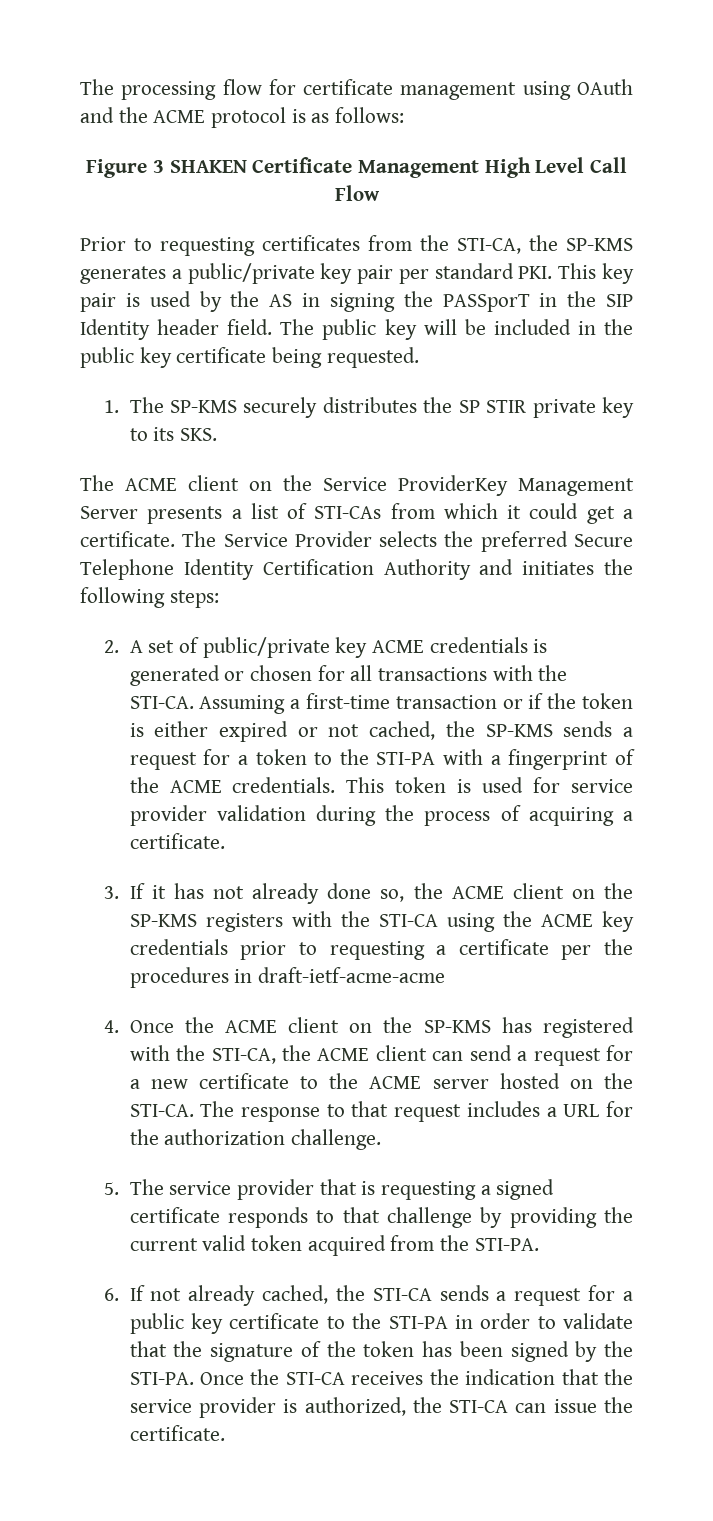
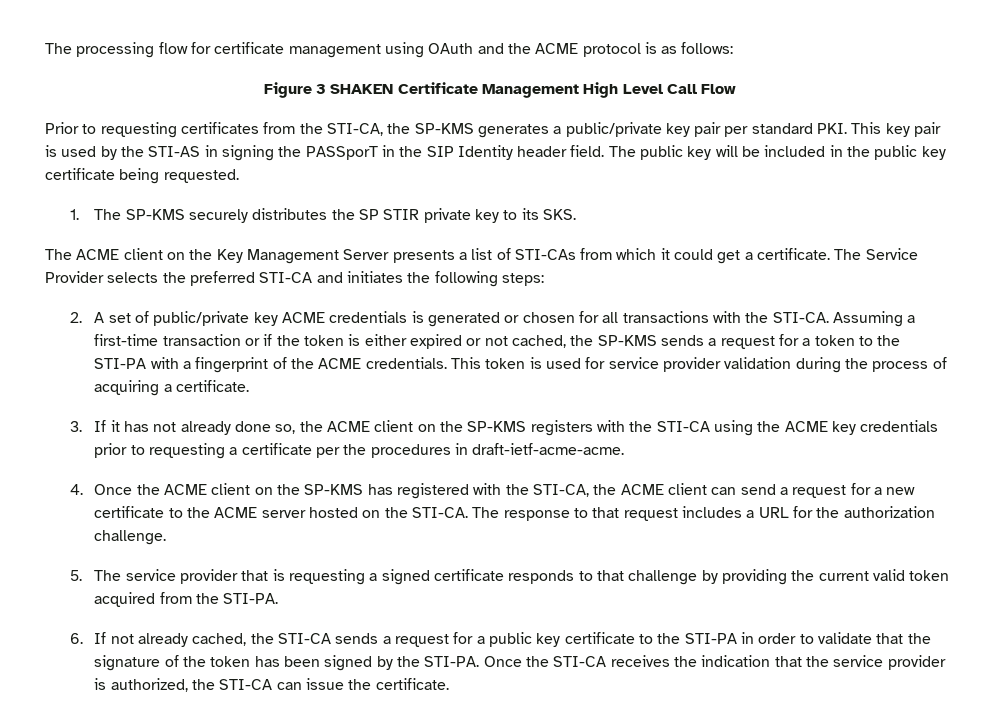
[269,294,293,307] AS -> [148,146,201,157] STI-AS
[323,475,508,496] Service ProviderKey -> [216,249,243,263] Key
[574,534,633,547] [80,559,471,580] Secure Telephone Identity Certification Authority -> [259,272,313,283] STI-CA
[257,967,445,983] draft-ietf-acme-acme -> [472,443,625,455] draft-ietf-acme-acme.

